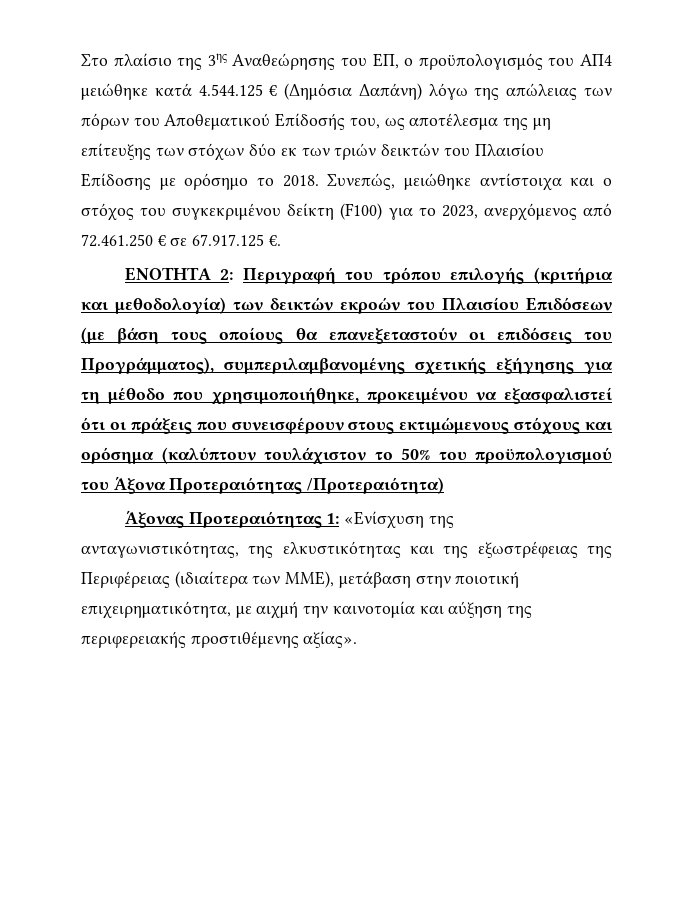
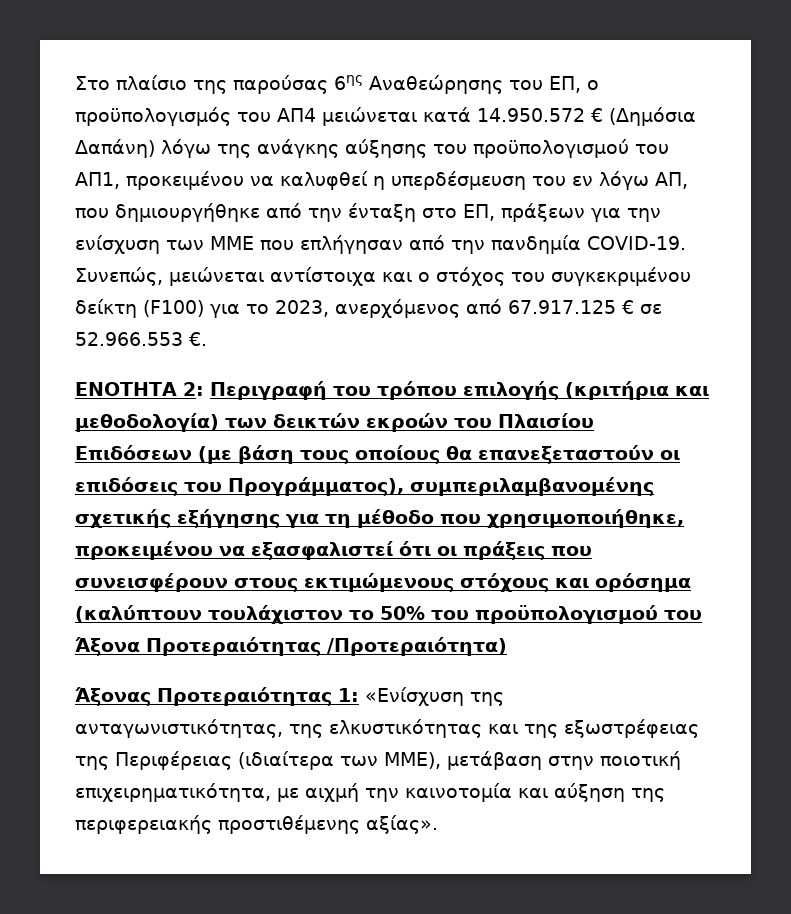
[207,53,227,66] 3ης -> [233,75,363,94] παρούσας 6ης
[81,83,263,100] μειώθηκε κατά 4.544.125 -> [322,107,585,126] μειώνεται κατά 14.950.572
[506,83,612,100] [81,113,551,130] [81,143,544,161] [81,173,471,190] απώλειας των πόρων του Αποθεματικού Επίδοσής του, ως αποτέλεσμα της μη επίτευξης των στόχων δύο εκ των τριών δεικτών του Πλαισίου Επίδοσης με ορόσημο το 2018. Συνεπώς, μειώθηκε -> [257,139,669,158] [75,171,688,190] [75,203,661,222] [75,235,686,254] [75,267,264,286] ανάγκης αύξησης του προϋπολογισμού του ΑΠ1, προκειμένου να καλυφθεί η υπερδέσμευση του εν λόγω ΑΠ, που δημιουργήθηκε από την ένταξη στο ΕΠ, πράξεων για την ενίσχυση των ΜΜΕ που επλήγησαν από την πανδημία COVID-19. Συνεπώς, μειώνεται
[81,234,153,247] 72.461.250 -> [508,300,616,314] 67.917.125
[192,234,265,247] 67.917.125 -> [75,332,183,346] 52.966.553

